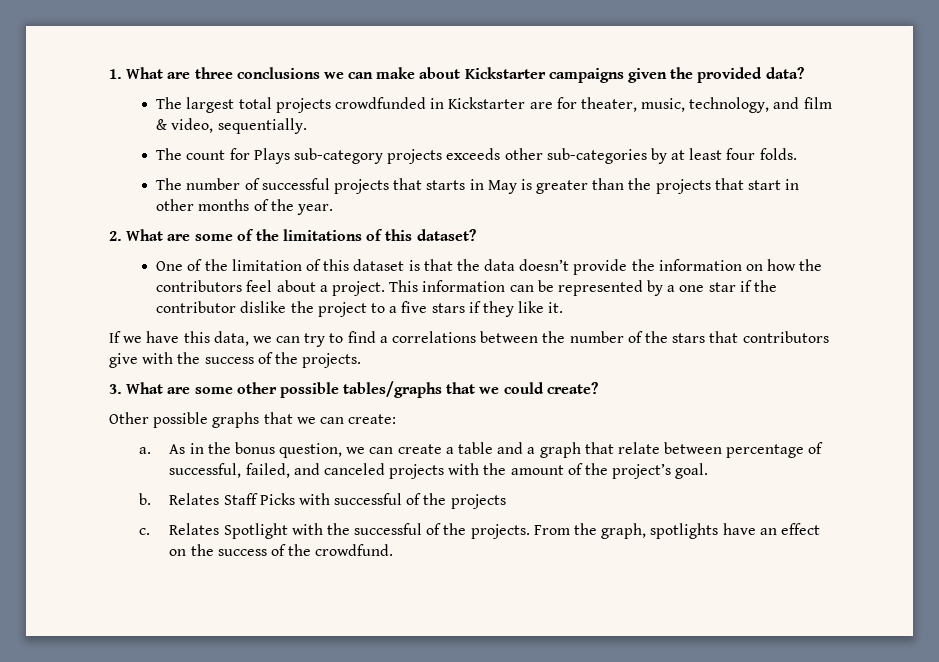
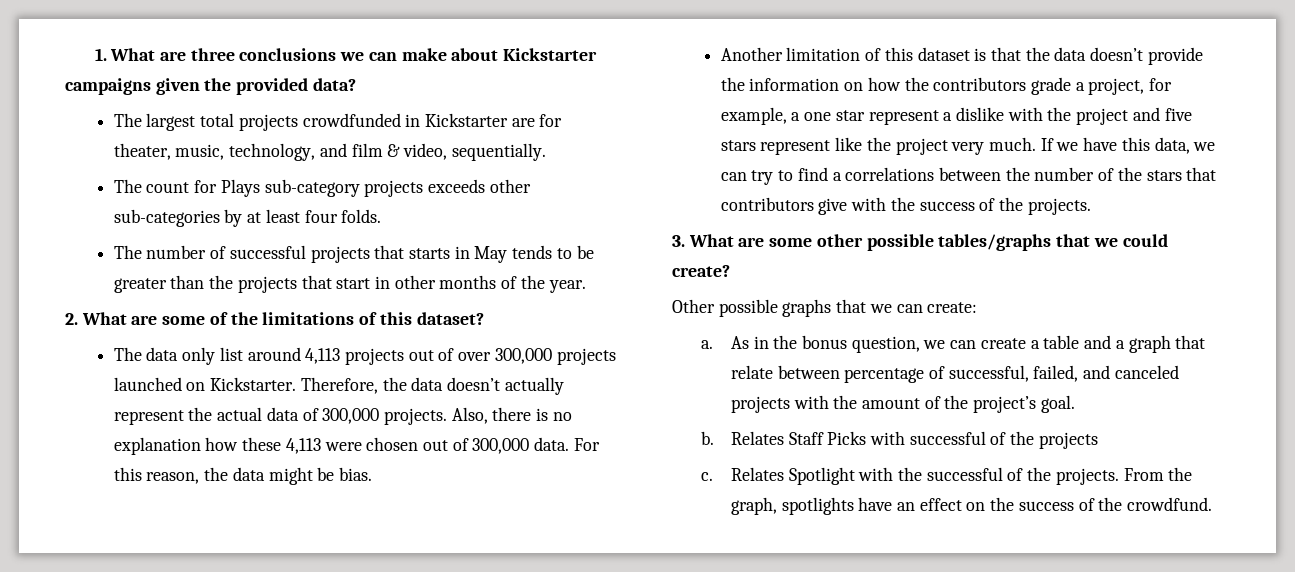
[520,179,532,190] is -> [512,245,594,259] tends to be
[156,259,228,271] One of the -> [113,347,616,365] [113,377,564,395] [113,407,572,425] [113,437,600,455] [113,467,373,485] [720,47,783,61] The data only list around 4,113 projects out of over 300,000 projects launched on Kickstarter. Therefore, the data doesn’t actually represent the actual data of 300,000 projects. Also, there is no explanation how these 4,113 were chosen out of 300,000 data. For this reason, the data might be bias. // Another
[246,280,777,296] [156,301,564,317] feel about a project. This information can be represented by a one star if the contributor dislike the project to a five stars if they like it. // -> [1031,77,1173,95] [720,107,1192,125] [720,137,1037,155] grade a project, for example, a one star represent a dislike with the project and five stars represent like the project very much.

